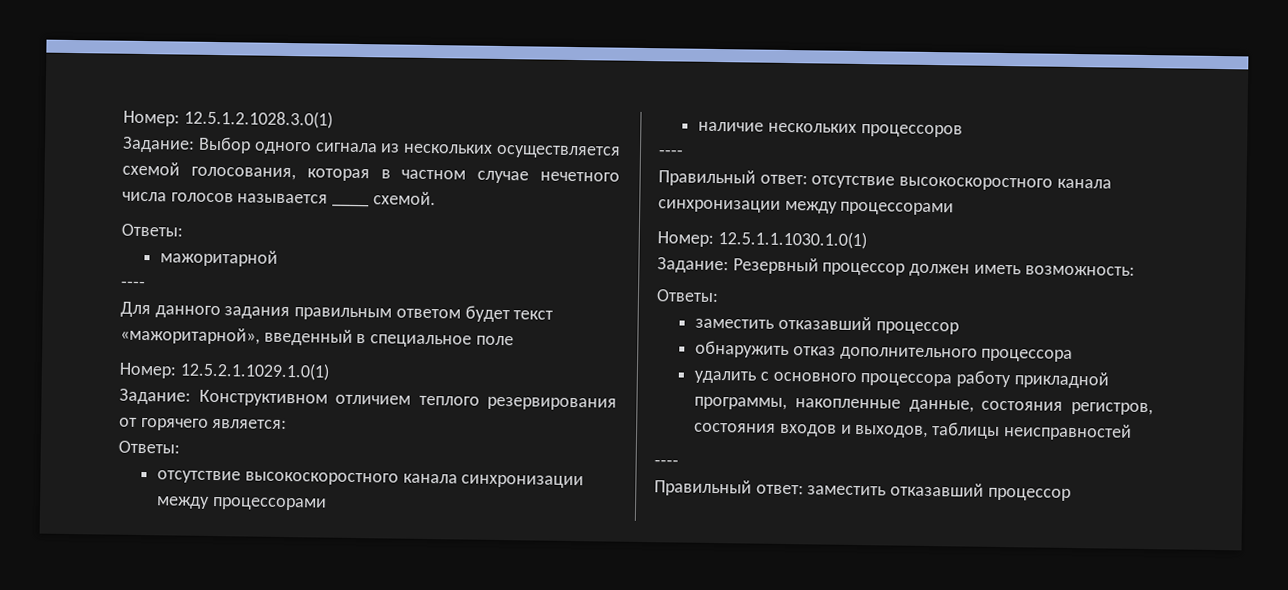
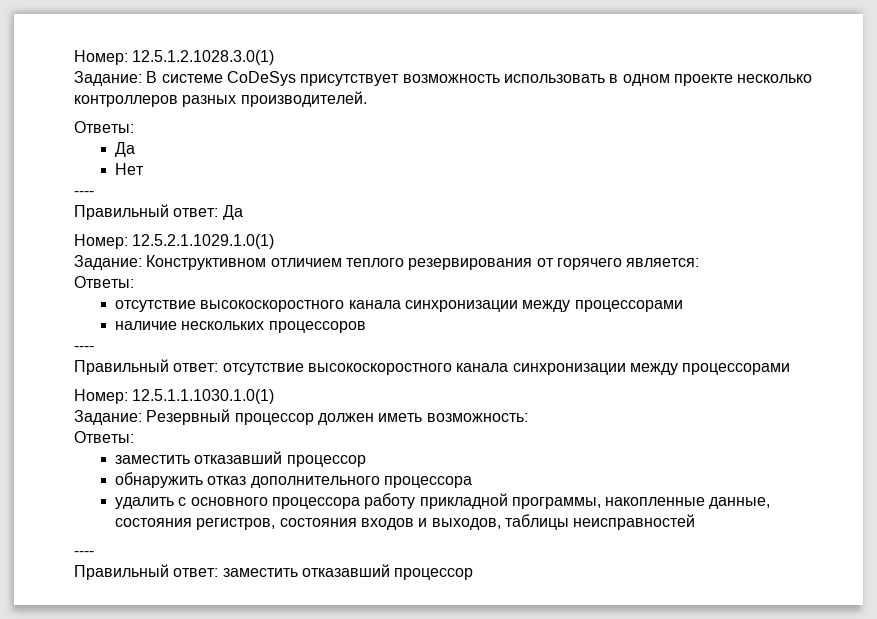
[197,136,621,159] [122,161,620,184] [122,191,436,208] [121,223,183,237] [160,249,279,267] [121,280,146,289] [120,301,554,323] [120,326,514,348] Выбор одного сигнала из нескольких осуществляется схемой голосования, которая в частном случае нечетного числа голосов называется ____ схемой. // Ответы: // мажоритарной // ---- // Для данного задания правильным ответом будет текст «мажоритарной», введенный в специальное поле -> [146,71,813,86] [74,91,367,107] [74,121,134,133] [114,142,135,157] [114,163,144,175] [74,191,94,196] [74,204,243,220] В системе CoDeSys присутствует возможность использовать в одном проекте несколько контроллеров разных производителей. // Ответы: // Да // Нет // ---- // Правильный ответ: Да

